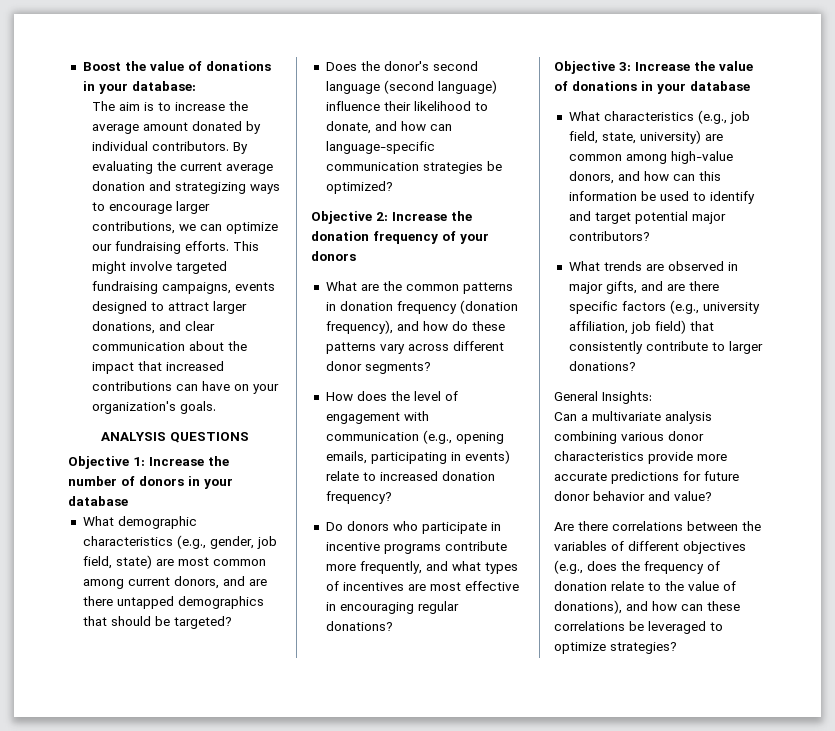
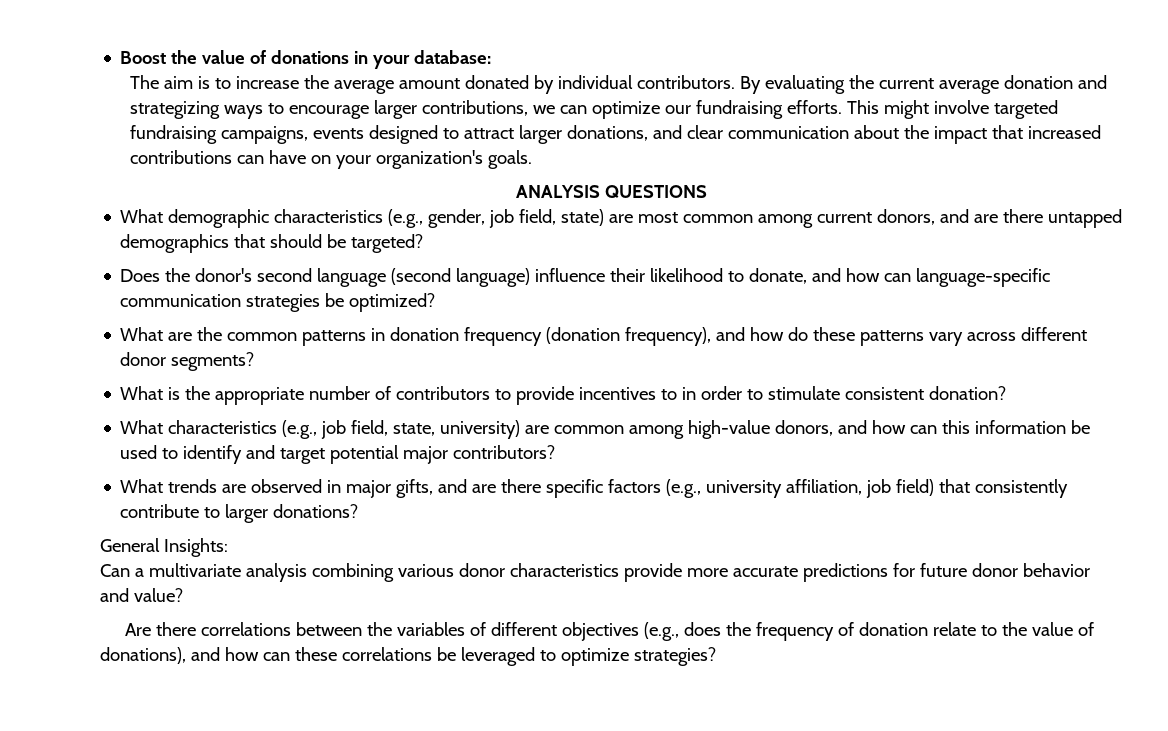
[68,456,229,469] [68,476,233,489] [68,496,128,506] // Objective 1: Increase the number of donors in your database -> (707, 191) none
[311,211,472,224] [311,231,489,244] [311,251,356,261] // Objective 2: Increase the donation frequency of your donors -> (436, 302) none
[325,391,458,401] [325,411,429,424] [325,430,504,444] [325,450,510,464] [325,471,495,481] [325,491,392,504] [325,521,501,534] [325,541,507,554] [325,561,518,574] [325,581,519,591] [325,601,459,614] [325,621,393,631] [554,61,753,74] [554,81,750,94] How does the level of engagement with communication (e.g., opening emails, participating in events) relate to increased donation frequency? // Do donors who participate in incentive programs contribute more frequently, and what types of incentives are most effective in encouraging regular donations? // Objective 3: Increase the value of donations in your database -> [120,386,1007,405] What is the appropriate number of contributors to provide incentives to in order to stimulate consistent donation?

